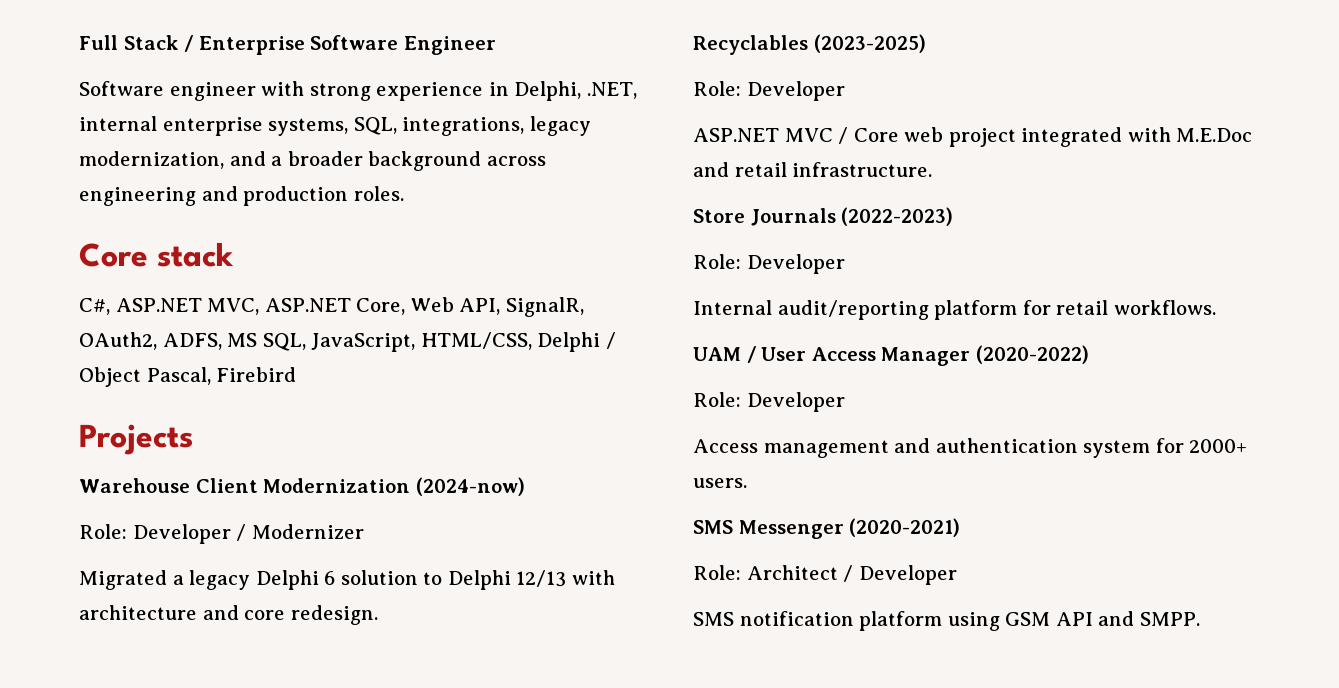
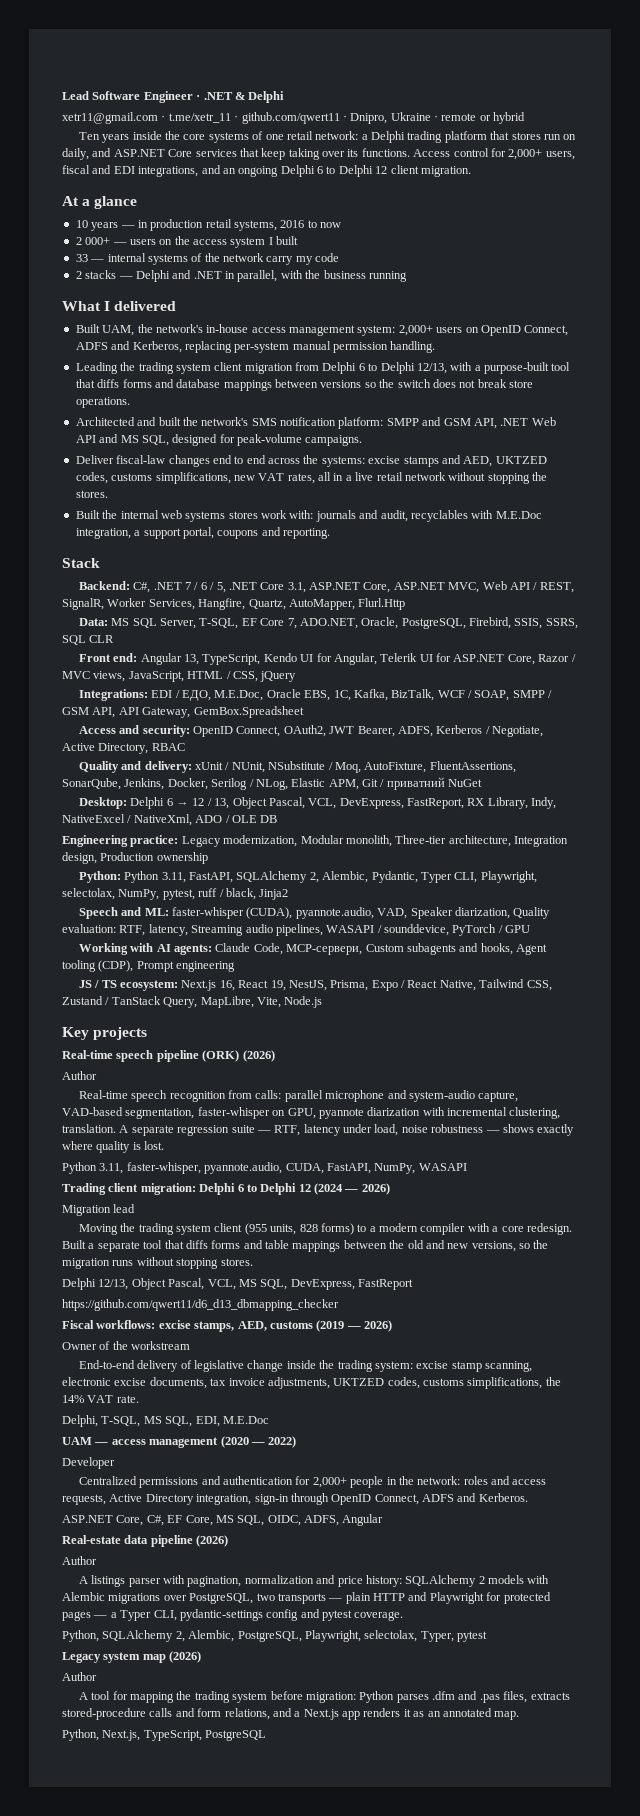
[79,35,496,55] [79,81,637,101] [79,116,591,136] [79,151,546,171] [79,186,404,206] [79,242,235,267] [79,297,584,317] [79,332,616,352] [79,367,297,387] [79,424,193,455] [79,477,525,496] [79,524,364,544] [79,570,615,590] [79,605,378,625] [693,34,926,55] [693,81,845,101] [693,127,1253,147] [693,162,933,177] [693,207,954,226] [693,254,845,274] [693,300,1216,320] [693,345,1089,366] [693,392,845,412] [693,438,1248,458] [693,478,747,488] [693,518,961,539] [693,565,957,585] [693,611,1200,631] Full Stack / Enterprise Software Engineer // Software engineer with strong experience in Delphi, .NET, internal enterprise systems, SQL, integrations, legacy modernization, and a broader background across engineering and production roles. // Core stack // C#, ASP.NET MVC, ASP.NET Core, Web API, SignalR, OAuth2, ADFS, MS SQL, JavaScript, HTML/CSS, Delphi / Object Pascal, Firebird // Projects // Warehouse Client Modernization (2024-now) // Role: Developer / Modernizer // Migrated a legacy Delphi 6 solution to Delphi 12/13 with architecture and core redesign. // Recyclables (2023-2025) // Role: Developer // ASP.NET MVC / Core web project integrated with M.E.Doc and retail infrastructure. // Store Journals (2022-2023) // Role: Developer // Internal audit/reporting platform for retail workflows. // UAM / User Access Manager (2020-2022) // Role: Developer // Access management and authentication system for 2000+ users. // SMS Messenger (2020-2021) // Role: Architect / Developer // SMS notification platform using GSM API and SMPP. -> [62,91,285,103] [62,112,526,124] [78,131,577,143] [62,148,575,160] [62,165,471,177] [62,196,138,209] [75,219,342,231] [75,236,299,248] [75,253,340,265] [75,270,407,282] [62,301,177,311] [75,324,569,336] [75,341,436,353] [75,362,571,374] [75,379,533,391] [75,397,130,408] [75,417,556,429] [75,434,363,446] [75,455,547,467] [75,472,547,484] [75,490,108,498] [75,510,542,522] [75,527,330,539] [62,558,100,568] [78,581,574,593] [62,598,406,610] [78,617,578,629] [62,635,115,645] [78,653,576,665] [62,671,297,682] [78,689,553,701] [62,706,304,718] [78,725,544,737] [62,743,185,754] [78,761,516,773] [62,777,483,790] [78,797,557,809] [62,814,278,826] [62,835,568,847] [62,852,208,864] [78,871,537,883] [62,888,289,900] [78,907,551,919] [62,924,531,936] [78,943,548,955] [62,960,236,972] [78,979,552,991] [62,996,323,1008] [62,1027,148,1040] [62,1050,275,1062] [62,1071,97,1080] [78,1090,519,1102] [62,1107,561,1119] [62,1124,575,1136] [62,1141,165,1153] [62,1162,467,1174] [62,1183,390,1195] [62,1204,136,1216] [78,1223,572,1235] [62,1240,549,1252] [62,1257,253,1269] [62,1278,413,1290] [62,1299,339,1311] [62,1320,392,1332] [62,1341,191,1350] [78,1360,533,1372] [62,1377,561,1389] [62,1395,139,1403] [62,1415,269,1427] [62,1436,297,1448] [62,1457,115,1469] [78,1476,547,1488] [62,1493,528,1505] [62,1514,384,1526] [62,1535,229,1547] [62,1556,97,1565] [78,1575,550,1587] [62,1592,551,1604] [62,1609,404,1621] [62,1630,487,1642] [62,1651,202,1663] [62,1672,97,1681] [78,1691,570,1703] [62,1708,520,1720] [62,1729,267,1741] Lead Software Engineer · .NET & Delphi // xetr11@gmail.com · t.me/xetr_11 · github.com/qwert11 · Dnipro, Ukraine · remote or hybrid // Ten years inside the core systems of one retail network: a Delphi trading platform that stores run on daily, and ASP.NET Core services that keep taking over its functions. Access control for 2,000+ users, fiscal and EDI integrations, and an ongoing Delphi 6 to Delphi 12 client migration. // At a glance // 10 years — in production retail systems, 2016 to now // 2 000+ — users on the access system I built // 33 — internal systems of the network carry my code // 2 stacks — Delphi and .NET in parallel, with the business running // What I delivered // Built UAM, the network's in-house access management system: 2,000+ users on OpenID Connect, ADFS and Kerberos, replacing per-system manual permission handling. // Leading the trading system client migration from Delphi 6 to Delphi 12/13, with a purpose-built tool that diffs forms and database mappings between versions so the switch does not break store operations. // Architected and built the network's SMS notification platform: SMPP and GSM API, .NET Web API and MS SQL, designed for peak-volume campaigns. // Deliver fiscal-law changes end to end across the systems: excise stamps and AED, UKTZED codes, customs simplifications, new VAT rates, all in a live retail network without stopping the stores. // Built the internal web systems stores work with: journals and audit, recyclables with M.E.Doc integration, a support portal, coupons and reporting. // Stack // Backend: C#, .NET 7 / 6 / 5, .NET Core 3.1, ASP.NET Core, ASP.NET MVC, Web API / REST, SignalR, Worker Services, Hangfire, Quartz, AutoMapper, Flurl.Http // Data: MS SQL Server, T-SQL, EF Core 7, ADO.NET, Oracle, PostgreSQL, Firebird, SSIS, SSRS, SQL CLR // Front end: Angular 13, TypeScript, Kendo UI for Angular, Telerik UI for ASP.NET Core, Razor / MVC views, JavaScript, HTML / CSS, jQuery // Integrations: EDI / ЕДО, M.E.Doc, Oracle EBS, 1С, Kafka, BizTalk, WCF / SOAP, SMPP / GSM API, API Gateway, GemBox.Spreadsheet // Access and security: OpenID Connect, OAuth2, JWT Bearer, ADFS, Kerberos / Negotiate, Active Directory, RBAC // Quality and delivery: xUnit / NUnit, NSubstitute / Moq, AutoFixture, FluentAssertions, SonarQube, Jenkins, Docker, Serilog / NLog, Elastic APM, Git / приватний NuGet // Desktop: Delphi 6 → 12 / 13, Object Pascal, VCL, DevExpress, FastReport, RX Library, Indy, NativeExcel / NativeXml, ADO / OLE DB // Engineering practice: Legacy modernization, Modular monolith, Three-tier architecture, Integration design, Production ownership // Python: Python 3.11, FastAPI, SQLAlchemy 2, Alembic, Pydantic, Typer CLI, Playwright, selectolax, NumPy, pytest, ruff / black, Jinja2 // Speech and ML: faster-whisper (CUDA), pyannote.audio, VAD, Speaker diarization, Quality evaluation: RTF, latency, Streaming audio pipelines, WASAPI / sounddevice, PyTorch / GPU // Working with AI agents: Claude Code, MCP-сервери, Custom subagents and hooks, Agent tooling (CDP), Prompt engineering // JS / TS ecosystem: Next.js 16, React 19, NestJS, Prisma, Expo / React Native, Tailwind CSS, Zustand / TanStack Query, MapLibre, Vite, Node.js // Key projects // Real-time speech pipeline (ORK) (2026) // Author // Real-time speech recognition from calls: parallel microphone and system-audio capture, VAD-based segmentation, faster-whisper on GPU, pyannote diarization with incremental clustering, translation. A separate regression suite — RTF, latency under load, noise robustness — shows exactly where quality is lost. // Python 3.11, faster-whisper, pyannote.audio, CUDA, FastAPI, NumPy, WASAPI // Trading client migration: Delphi 6 to Delphi 12 (2024 — 2026) // Migration lead // Moving the trading system client (955 units, 828 forms) to a modern compiler with a core redesign. Built a separate tool that diffs forms and table mappings between the old and new versions, so the migration runs without stopping stores. // Delphi 12/13, Object Pascal, VCL, MS SQL, DevExpress, FastReport // https://github.com/qwert11/d6_d13_dbmapping_checker // Fiscal workflows: excise stamps, AED, customs (2019 — 2026) // Owner of the workstream // End-to-end delivery of legislative change inside the trading system: excise stamp scanning, electronic excise documents, tax invoice adjustments, UKTZED codes, customs simplifications, the 14% VAT rate. // Delphi, T-SQL, MS SQL, EDI, M.E.Doc // UAM — access management (2020 — 2022) // Developer // Centralized permissions and authentication for 2,000+ people in the network: roles and access requests, Active Directory integration, sign-in through OpenID Connect, ADFS and Kerberos. // ASP.NET Core, C#, EF Core, MS SQL, OIDC, ADFS, Angular // Real-estate data pipeline (2026) // Author // A listings parser with pagination, normalization and price history: SQLAlchemy 2 models with Alembic migrations over PostgreSQL, two transports — plain HTTP and Playwright for protected pages — a Typer CLI, pydantic-settings config and pytest coverage. // Python, SQLAlchemy 2, Alembic, PostgreSQL, Playwright, selectolax, Typer, pytest // Legacy system map (2026) // Author // A tool for mapping the trading system before migration: Python parses .dfm and .pas files, extracts stored-procedure calls and form relations, and a Next.js app renders it as an annotated map. // Python, Next.js, TypeScript, PostgreSQL

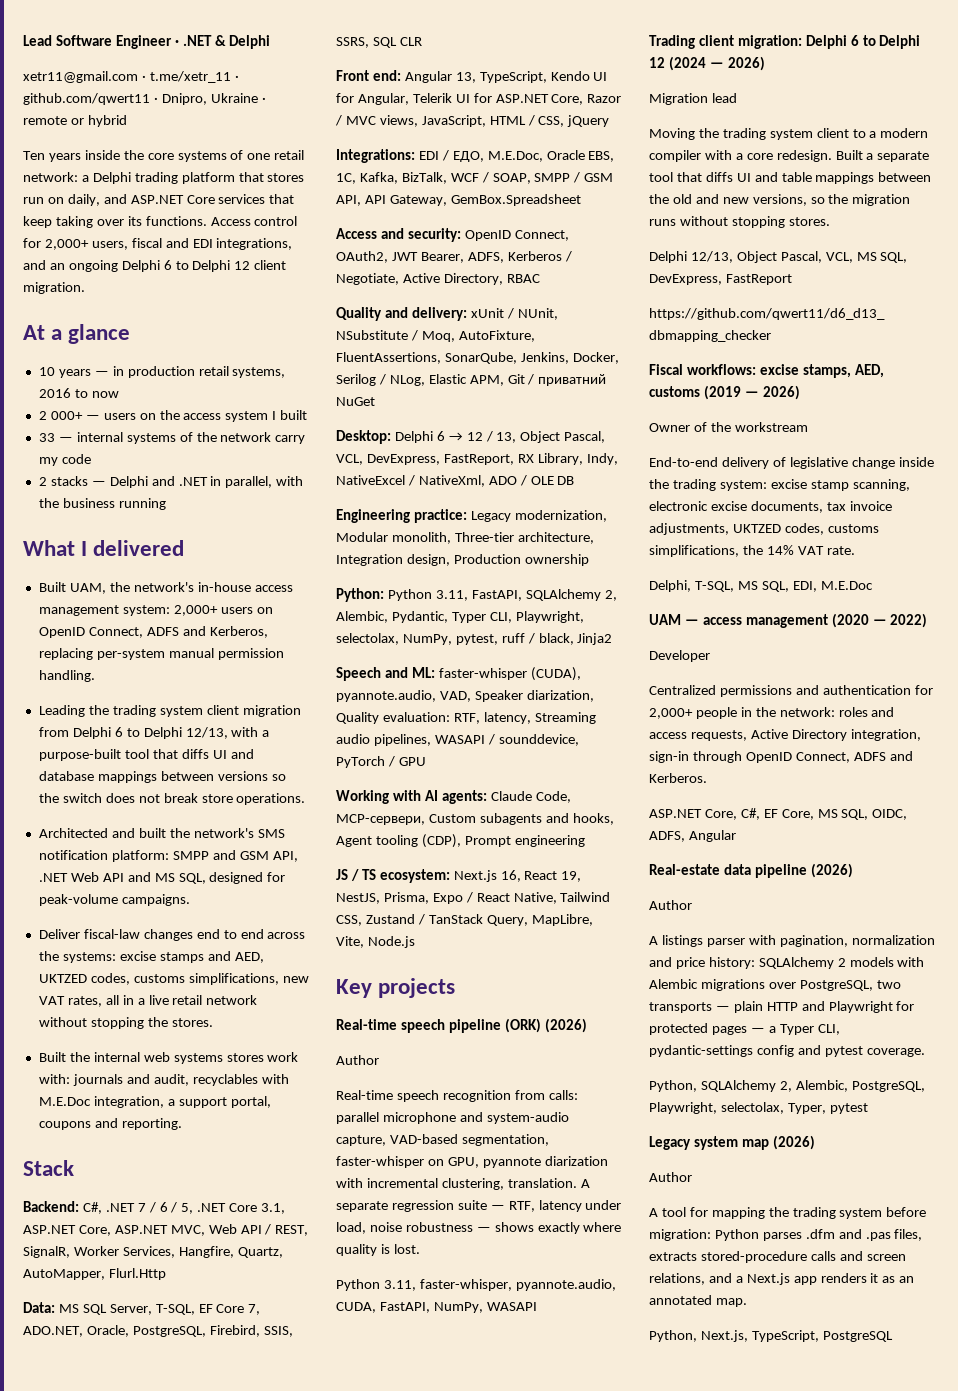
[122,379,152,388] forms -> [212,750,227,759] UI
[244,1223,354,1235] (955 units, 828 forms) -> (849, 133) none
[211,1240,241,1249] forms -> [736,173,751,182] UI
[197,1708,222,1717] form -> [866,1254,906,1261] screen

